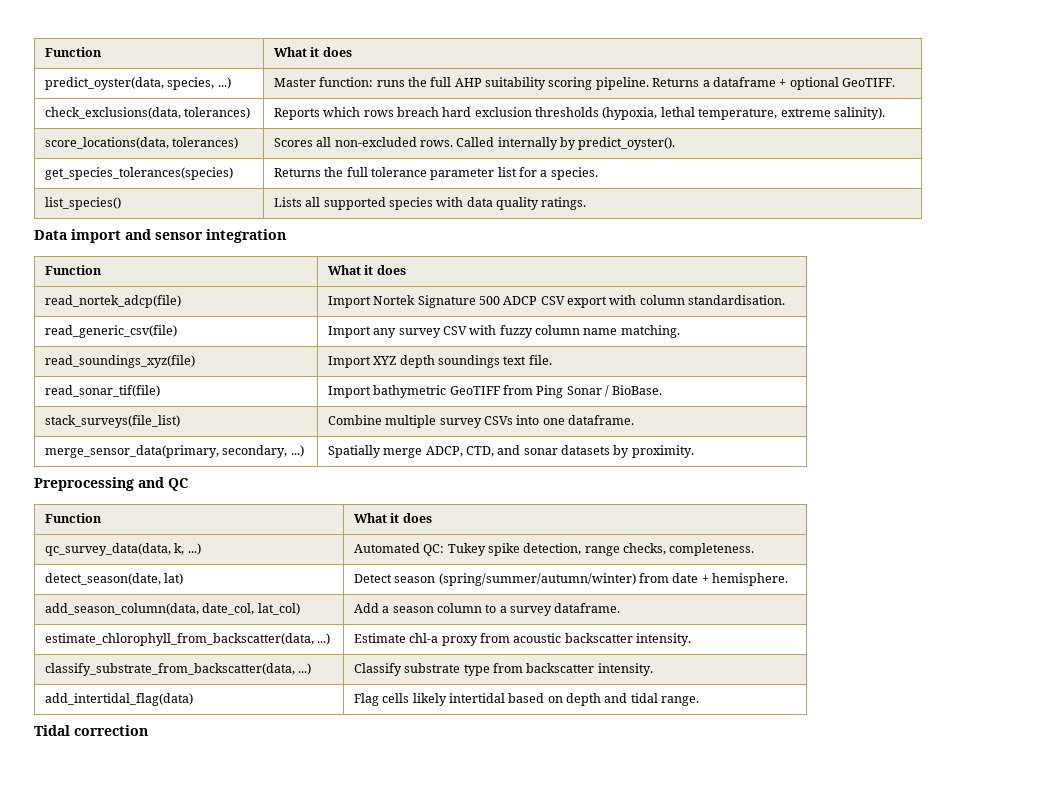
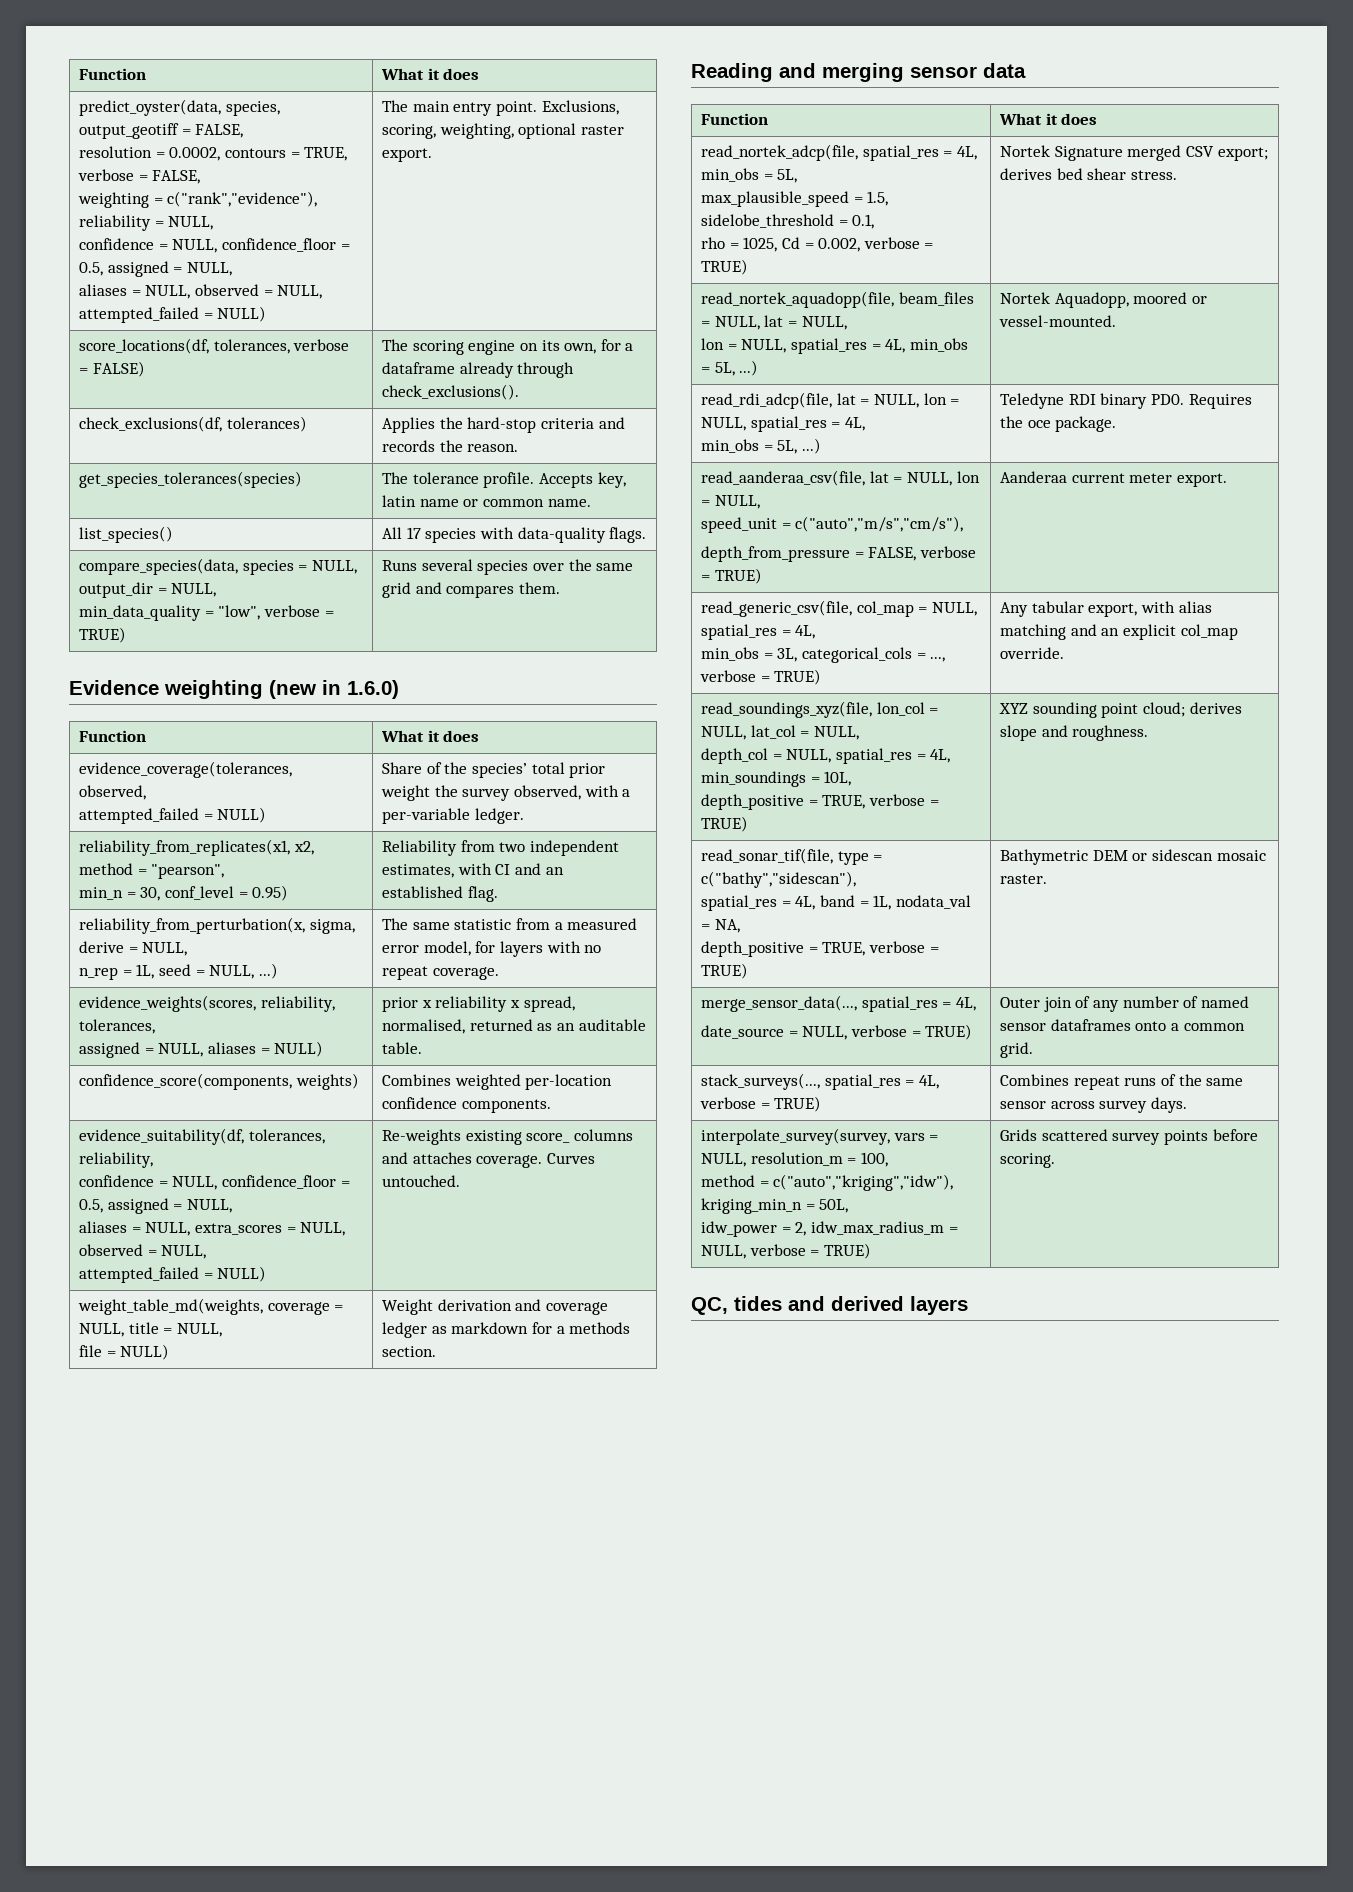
[217,77,231,89] [273,77,896,90] [44,107,251,119] [273,107,885,120] [44,137,239,149] [273,137,676,150] [44,167,233,180] [273,167,598,180] [44,197,121,210] [273,197,587,210] [34,229,286,243] [44,265,102,275] [327,265,406,275] [44,295,181,308] [327,295,786,308] [44,325,177,338] [327,325,680,338] [44,355,195,368] [327,355,552,368] [44,385,160,397] [327,385,663,398] [44,415,180,428] [327,415,635,428] [44,445,304,458] [327,445,694,458] [34,477,188,491] [44,513,102,523] [353,513,432,523] [44,543,201,556] [353,543,755,556] [44,573,184,585] [353,573,789,586] [44,603,300,615] [353,603,621,616] [44,633,331,646] [353,633,692,646] [44,663,312,676] [353,663,653,676] [44,693,193,706] [353,693,700,706] [34,725,148,736] ...) | Master function: runs the full AHP suitability scoring pipeline. Returns a dataframe + optional GeoTIFF. // check_exclusions(data, tolerances) | Reports which rows breach hard exclusion thresholds (hypoxia, lethal temperature, extreme salinity). // score_locations(data, tolerances) | Scores all non-excluded rows. Called internally by predict_oyster(). // get_species_tolerances(species) | Returns the full tolerance parameter list for a species. // list_species() | Lists all supported species with data quality ratings. // Data import and sensor integration // Function | What it does // read_nortek_adcp(file) | Import Nortek Signature 500 ADCP CSV export with column standardisation. // read_generic_csv(file) | Import any survey CSV with fuzzy column name matching. // read_soundings_xyz(file) | Import XYZ depth soundings text file. // read_sonar_tif(file) | Import bathymetric GeoTIFF from Ping Sonar / BioBase. // stack_surveys(file_list) | Combine multiple survey CSVs into one dataframe. // merge_sensor_data(primary, secondary, ...) | Spatially merge ADCP, CTD, and sonar datasets by proximity. // Preprocessing and QC // Function | What it does // qc_survey_data(data, k, ...) | Automated QC: Tukey spike detection, range checks, completeness. // detect_season(date, lat) | Detect season (spring/summer/autumn/winter) from date + hemisphere. // add_season_column(data, date_col, lat_col) | Add a season column to a survey dataframe. // estimate_chlorophyll_from_backscatter(data, ...) | Estimate chl-a proxy from acoustic backscatter intensity. // classify_substrate_from_backscatter(data, ...) | Classify substrate type from backscatter intensity. // add_intertidal_flag(data) | Flag cells likely intertidal based on depth and tidal range. // Tidal correction -> [79,123,244,139] [79,146,348,161] [78,169,201,184] [78,191,318,208] [79,215,214,231] [79,238,350,253] [79,261,233,277] [79,284,323,299] [79,306,267,323] [382,100,619,116] [382,123,625,139] [382,148,433,162] [79,338,350,354] [79,361,145,377] [382,339,634,355] [382,362,575,378] [382,384,520,400] [79,416,307,432] [382,417,625,433] [382,440,519,452] [79,471,303,488] [382,472,626,488] [382,495,591,507] [79,526,174,543] [382,527,647,543] [79,558,358,575] [79,582,217,598] [79,605,334,621] [79,627,127,643] [382,559,634,575] [382,582,561,598] [69,680,399,699] [79,730,147,742] [381,730,480,742] [79,761,293,778] [79,785,147,800] [79,807,267,824] [382,762,606,778] [381,785,631,801] [382,808,524,824] [79,839,314,856] [79,863,225,879] [79,885,289,901] [382,840,620,856] [382,863,564,878] [382,886,498,902] [79,917,355,934] [79,941,188,956] [79,963,278,980] [382,918,638,930] [382,941,602,957] [382,966,499,980] [79,995,335,1012] [79,1019,156,1034] [79,1041,324,1058] [382,996,575,1012] [382,1019,646,1034] [382,1042,423,1054] [79,1073,359,1090] [382,1074,613,1090] [382,1097,551,1113] [79,1128,325,1145] [79,1152,154,1168] [79,1175,350,1190] [79,1198,233,1214] [79,1221,346,1236] [79,1244,207,1259] [79,1266,267,1283] [382,1129,634,1145] [382,1152,596,1168] [382,1175,461,1187] [78,1298,344,1315] [79,1322,223,1337] [79,1344,170,1360] [382,1299,609,1315] [382,1322,631,1338] [382,1346,437,1357] [691,63,1026,82] [701,113,769,125] [999,113,1098,125] [701,144,978,161] [701,168,798,183] [701,191,889,207] [701,214,875,229] [701,237,934,252] [701,259,749,275] [1000,145,1268,161] [1000,168,1178,180] [701,291,974,308] [701,315,847,330] [701,338,968,354] [701,360,759,376] [1000,292,1208,308] [999,315,1117,327] [701,392,960,409] [701,416,866,432] [701,438,822,454] [1000,393,1252,409] [1000,416,1117,432] [701,470,980,486] [701,495,760,509] [701,516,964,533] [701,546,977,562] [701,568,762,584] [1000,471,1228,487] [701,600,978,617] [701,624,816,640] [701,647,946,663] [700,669,822,685] [1000,601,1212,617] [1000,624,1238,640] [1000,647,1065,659] [701,701,939,718] [701,725,860,740] [701,748,951,764] [701,771,852,787] [701,794,939,810] [701,816,749,832] [999,702,1242,718] [1000,725,1149,741] [701,848,883,865] [701,871,857,888] [701,895,971,911] [701,919,740,933] [701,941,939,957] [701,963,749,979] [1000,849,1266,865] [1000,874,1048,884] [701,995,977,1012] [701,1024,973,1040] [1000,996,1249,1012] [1000,1019,1245,1031] [1000,1042,1034,1058] [701,1073,940,1090] [700,1096,822,1112] [1000,1074,1244,1090] [1000,1097,1188,1113] [701,1128,939,1145] [701,1152,889,1167] [701,1174,954,1191] [701,1198,849,1214] [701,1221,958,1237] [701,1243,872,1259] [1000,1129,1258,1145] [1000,1153,1056,1168] [691,1296,968,1315] output_geotiff = FALSE, // resolution = 0.0002, contours = TRUE, verbose = FALSE, // weighting = c("rank","evidence"), reliability = NULL, // confidence = NULL, confidence_floor = 0.5, assigned = NULL, // aliases = NULL, observed = NULL, attempted_failed = NULL) | The main entry point. Exclusions, scoring, weighting, optional raster export. // score_locations(df, tolerances, verbose = FALSE) | The scoring engine on its own, for a dataframe already through check_exclusions(). // check_exclusions(df, tolerances) | Applies the hard-stop criteria and records the reason. // get_species_tolerances(species) | The tolerance profile. Accepts key, latin name or common name. // list_species() | All 17 species with data-quality flags. // compare_species(data, species = NULL, output_dir = NULL, // min_data_quality = "low", verbose = TRUE) | Runs several species over the same grid and compares them. // Evidence weighting (new in 1.6.0) // Function | What it does // evidence_coverage(tolerances, observed, // attempted_failed = NULL) | Share of the species’ total prior weight the survey observed, with a per-variable ledger. // reliability_from_replicates(x1, x2, method = "pearson", // min_n = 30, conf_level = 0.95) | Reliability from two independent estimates, with CI and an established flag. // reliability_from_perturbation(x, sigma, derive = NULL, // n_rep = 1L, seed = NULL, ...) | The same statistic from a measured error model, for layers with no repeat coverage. // evidence_weights(scores, reliability, tolerances, // assigned = NULL, aliases = NULL) | prior x reliability x spread, normalised, returned as an auditable table. // confidence_score(components, weights) | Combines weighted per-location confidence components. // evidence_suitability(df, tolerances, reliability, // confidence = NULL, confidence_floor = 0.5, assigned = NULL, // aliases = NULL, extra_scores = NULL, observed = NULL, // attempted_failed = NULL) | Re-weights existing score_ columns and attaches coverage. Curves untouched. // weight_table_md(weights, coverage = NULL, title = NULL, // file = NULL) | Weight derivation and coverage ledger as markdown for a methods section. // Reading and merging sensor data // Function | What it does // read_nortek_adcp(file, spatial_res = 4L, min_obs = 5L, // max_plausible_speed = 1.5, sidelobe_threshold = 0.1, // rho = 1025, Cd = 0.002, verbose = TRUE) | Nortek Signature merged CSV export; derives bed shear stress. // read_nortek_aquadopp(file, beam_files = NULL, lat = NULL, // lon = NULL, spatial_res = 4L, min_obs = 5L, ...) | Nortek Aquadopp, moored or vessel-mounted. // read_rdi_adcp(file, lat = NULL, lon = NULL, spatial_res = 4L, // min_obs = 5L, ...) | Teledyne RDI binary PD0. Requires the oce package. // read_aanderaa_csv(file, lat = NULL, lon = NULL, // speed_unit = c("auto","m/s","cm/s"), // depth_from_pressure = FALSE, verbose = TRUE) | Aanderaa current meter export. // read_generic_csv(file, col_map = NULL, spatial_res = 4L, // min_obs = 3L, categorical_cols = ..., verbose = TRUE) | Any tabular export, with alias matching and an explicit col_map override. // read_soundings_xyz(file, lon_col = NULL, lat_col = NULL, // depth_col = NULL, spatial_res = 4L, min_soundings = 10L, // depth_positive = TRUE, verbose = TRUE) | XYZ sounding point cloud; derives slope and roughness. // read_sonar_tif(file, type = c("bathy","sidescan"), // spatial_res = 4L, band = 1L, nodata_val = NA, // depth_positive = TRUE, verbose = TRUE) | Bathymetric DEM or sidescan mosaic raster. // merge_sensor_data(..., spatial_res = 4L, // date_source = NULL, verbose = TRUE) | Outer join of any number of named sensor dataframes onto a common grid. // stack_surveys(..., spatial_res = 4L, verbose = TRUE) | Combines repeat runs of the same sensor across survey days. // interpolate_survey(survey, vars = NULL, resolution_m = 100, // method = c("auto","kriging","idw"), kriging_min_n = 50L, // idw_power = 2, idw_max_radius_m = NULL, verbose = TRUE) | Grids scattered survey points before scoring. // QC, tides and derived layers

